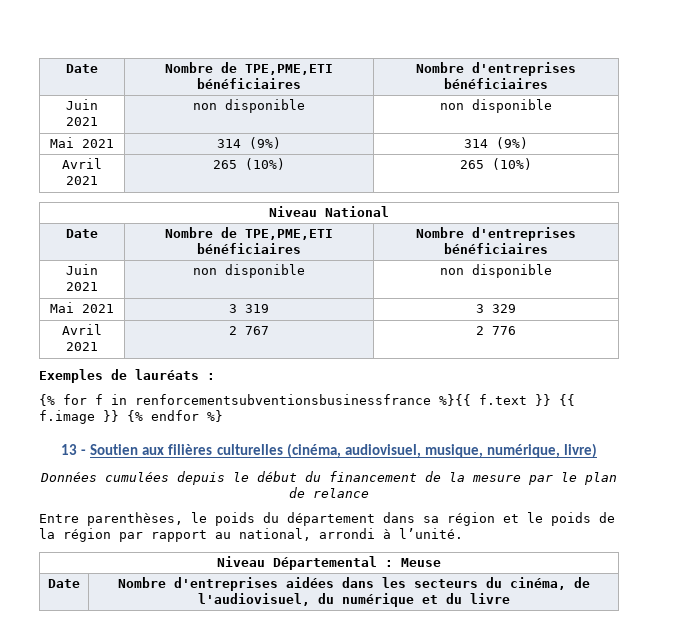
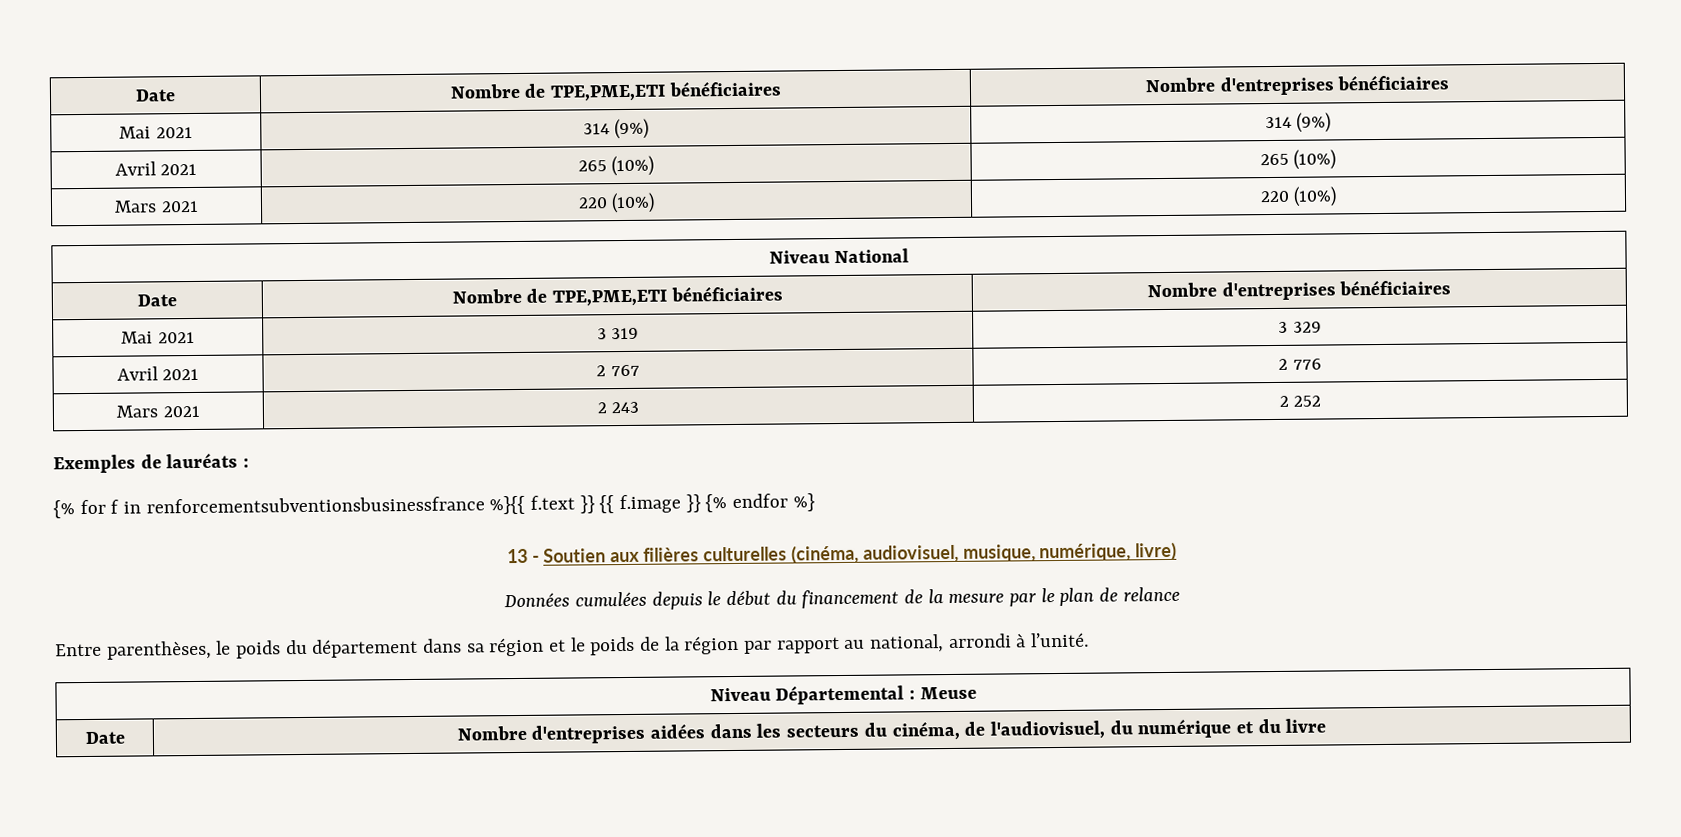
[66,64,98,73] [165,62,333,75] [197,78,301,89] [416,62,576,76] [444,78,548,89] [66,99,98,110] [66,117,98,126] [193,99,305,113] [440,99,552,113] Date | Nombre de TPE,PME,ETI bénéficiaires | Nombre d'entreprises bénéficiaires // Juin 2021 | non disponible | non disponible -> [135,89,176,102] [449,80,782,102] [1144,74,1450,96] Date | Nombre de TPE,PME,ETI bénéficiaires | Nombre d'entreprises bénéficiaires
(532, 164) none -> [114,200,199,213] [577,192,656,214] [1259,186,1338,207] // Mars 2021 | 220 (10%) | 220 (10%)
[66,264,98,275] [66,282,98,291] [193,264,305,278] [440,264,552,278] // Juin 2021 | non disponible | non disponible -> (1452, 287) none
(516, 330) none -> [116,405,200,418] [596,401,640,414] [1278,395,1322,407] // Mars 2021 | 2 243 | 2 252

